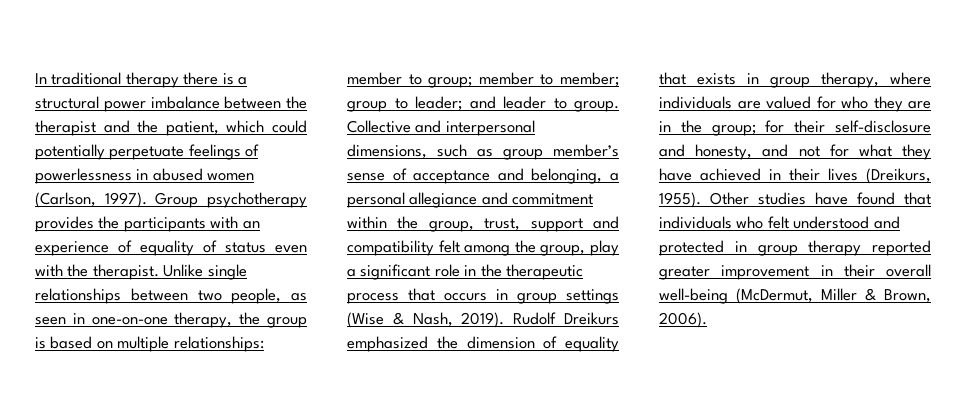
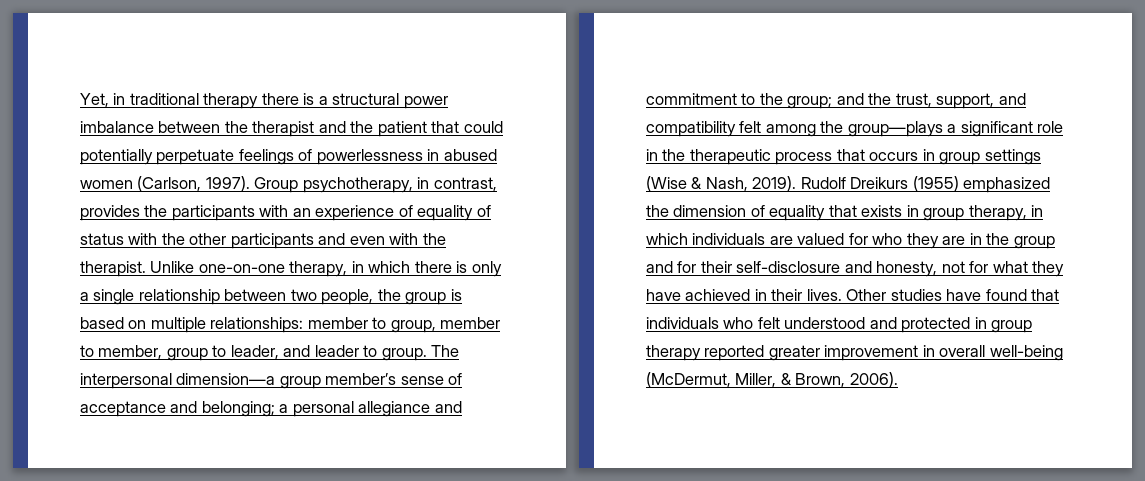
[35,73,47,84] In -> [80,93,126,107] Yet, in
[165,120,265,136] patient, which -> [377,121,460,137] patient that
[206,192,307,208] psychotherapy -> [302,177,497,193] psychotherapy, in contrast,
(266, 247) none -> [128,233,346,249] with the other participants and
[207,264,247,280] [35,288,307,304] [35,312,233,328] single relationships between two people, as seen in one-on-one therapy, -> [198,261,502,277] [80,289,374,305] one-on-one therapy, in which there is only a single relationship between two people,
[428,72,619,88] group; member to member; -> [390,317,501,333] [80,345,163,359] group, member to member,
[415,96,462,111] leader; -> [230,345,279,359] leader,
[347,120,535,136] [347,144,493,159] Collective and interpersonal dimensions, such as -> [431,345,460,357] [80,373,276,389] The interpersonal dimension—a
[531,168,603,184] belonging, -> [201,401,275,417] belonging;
[347,216,583,232] within the group, trust, support -> [741,93,995,109] to the group; and the trust, support,
[540,240,619,256] group, play -> [847,121,943,137] group—plays
(619, 318) none -> [912,176,959,191] (1955)
[890,72,931,85] where -> [1031,205,1044,217] [646,233,688,245] in which
[711,124,756,136] group; -> [1013,236,1055,249] [646,261,673,273] group and
[762,144,789,157] and -> (938, 269) none
[828,168,931,184] [659,192,701,208] lives (Dreikurs, 1955). -> [806,289,842,301] lives.
[843,264,875,277] their -> (935, 351) none
[821,288,857,301] Miller -> [735,373,777,387] Miller,

